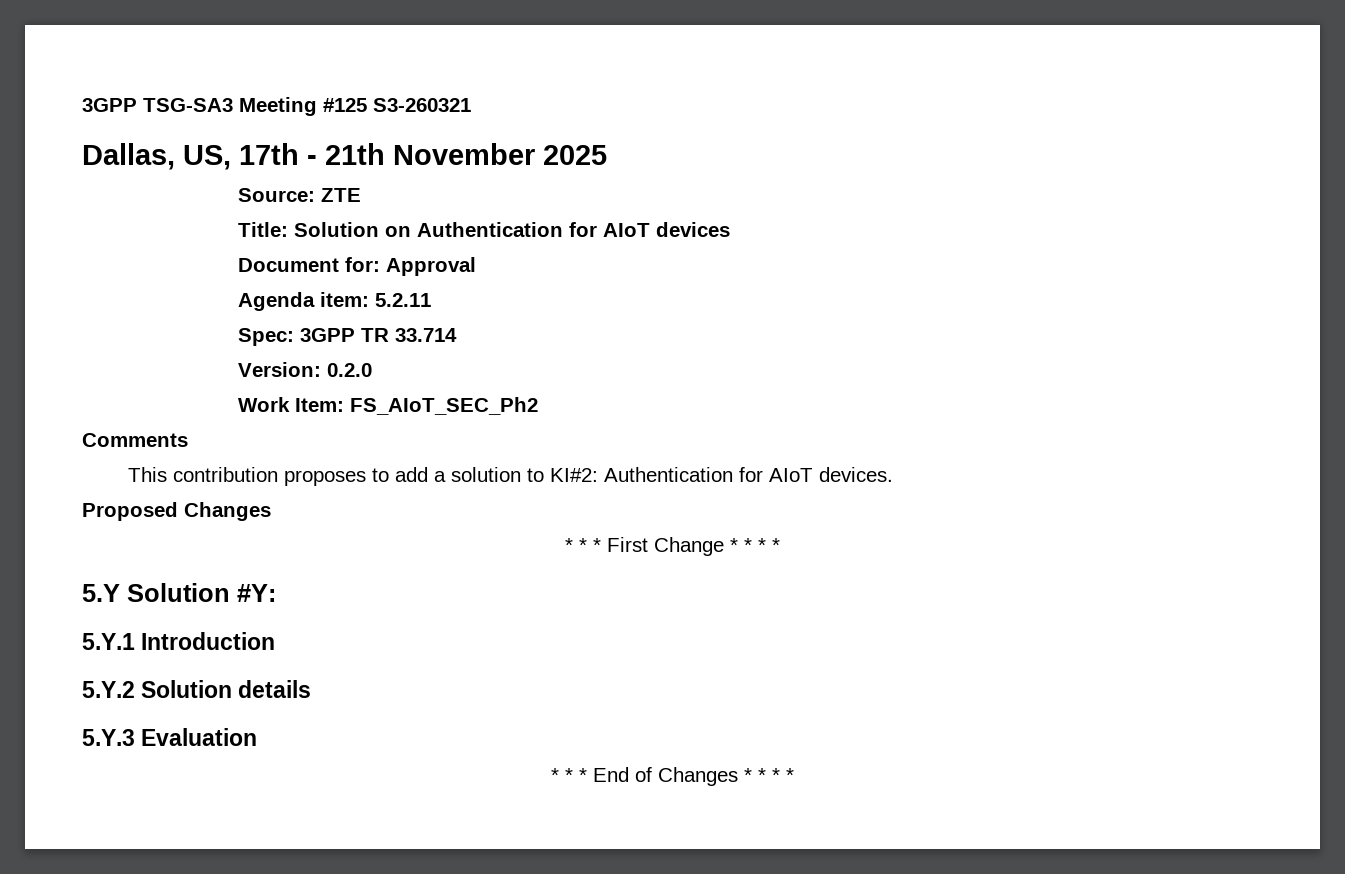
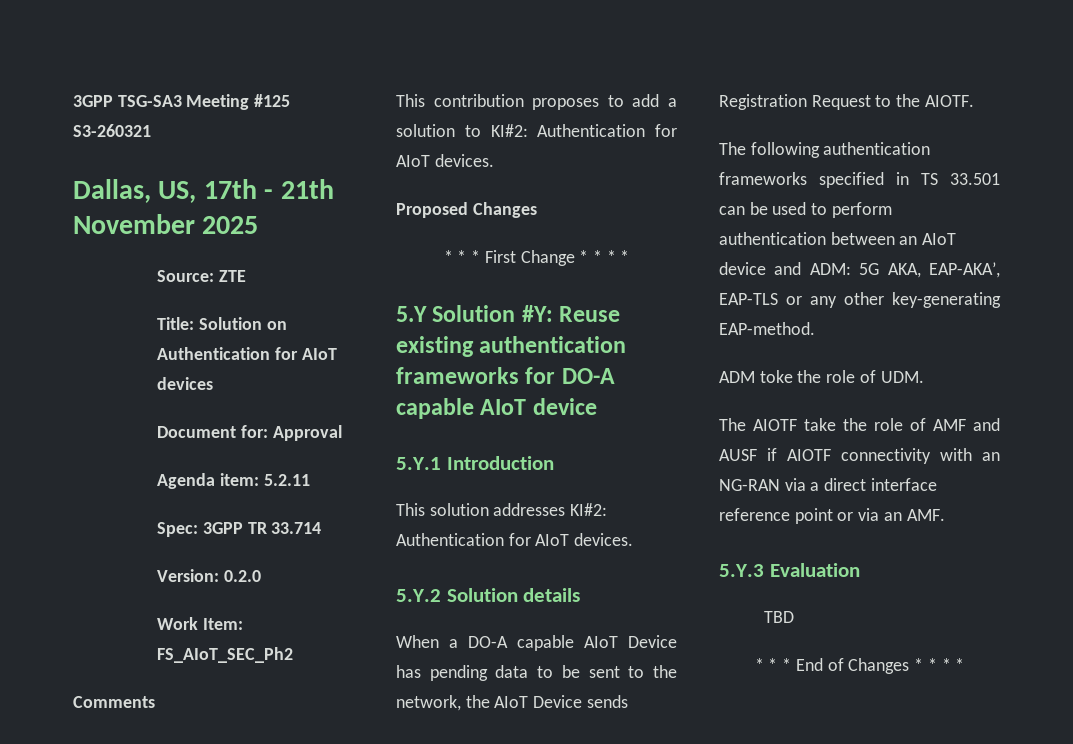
[82,632,276,650] [82,680,312,698] // 5.Y.1 Introduction // 5.Y.2 Solution details -> [559,306,621,322] [396,336,627,357] [396,367,615,384] [396,398,597,419] [396,456,554,470] [396,503,608,516] [396,533,634,546] [396,588,581,602] [396,635,677,651] [396,665,677,681] [396,695,628,711] [719,94,974,110] [719,142,931,158] [719,172,1000,188] [719,202,892,218] [719,232,957,245] [719,262,1000,278] [719,292,1001,308] [719,322,815,335] [719,370,924,383] [719,418,1000,431] [719,448,1000,464] [719,478,937,491] [719,508,945,524] Reuse existing authentication frameworks for DO-A capable AIoT device // 5.Y.1 Introduction // This solution addresses KI#2: Authentication for AIoT devices. // 5.Y.2 Solution details // When a DO-A capable AIoT Device has pending data to be sent to the network, the AIoT Device sends Registration Request to the AIOTF. // The following authentication frameworks specified in TS 33.501 can be used to perform authentication between an AIoT device and ADM: 5G AKA, EAP-AKA’, EAP-TLS or any other key-generating EAP-method. // ADM toke the role of UDM. // The AIOTF take the role of AMF and AUSF if AIOTF connectivity with an NG-RAN via a direct interface reference point or via an AMF.
(258, 737) none -> [763,611,794,623] // TBD

